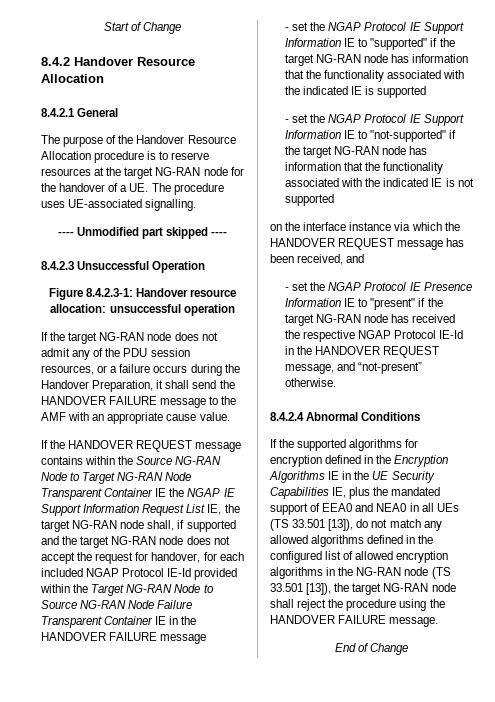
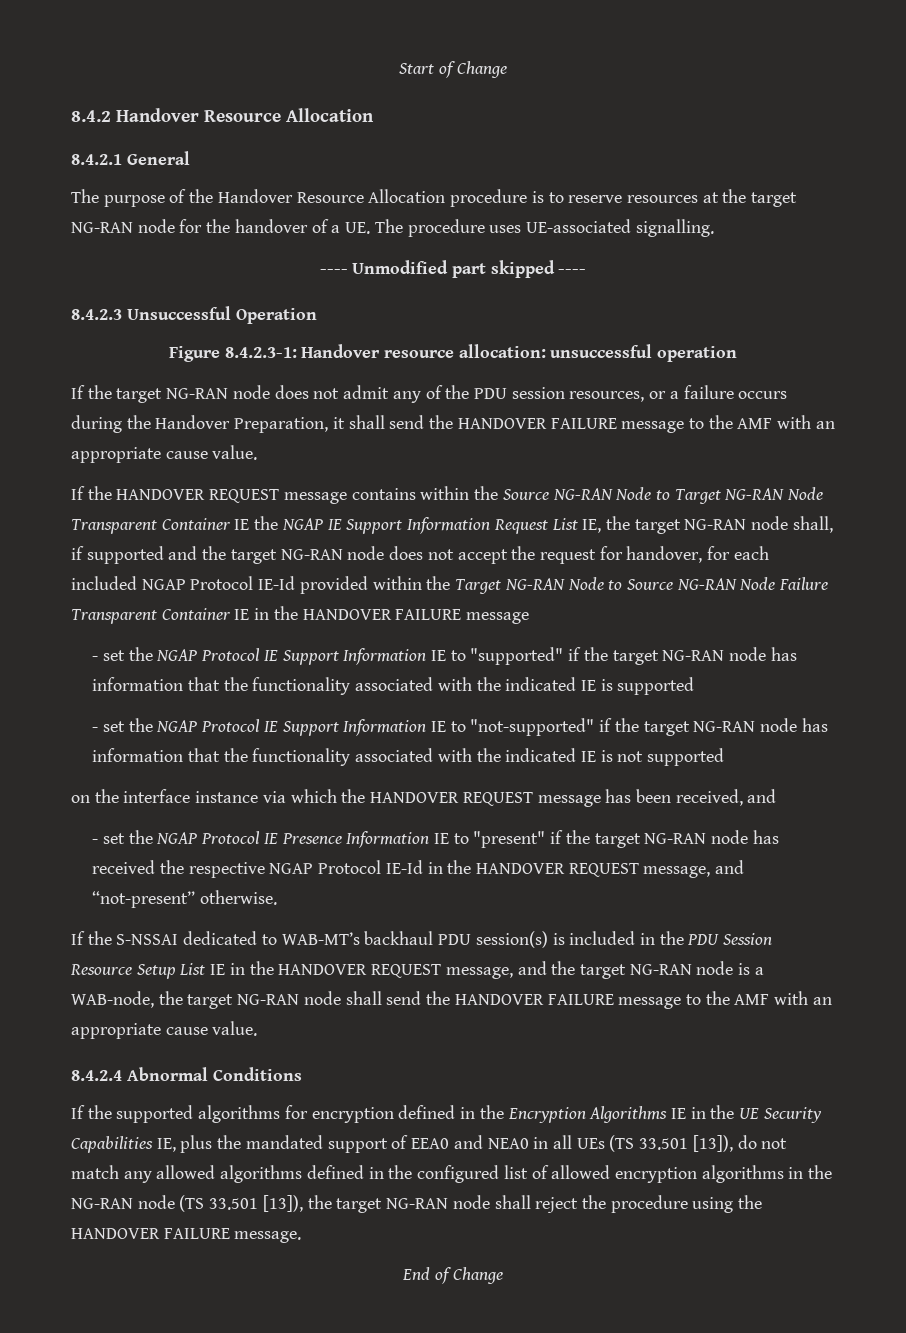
(337, 382) none -> [71,931,773,948] [70,961,764,979] [71,991,832,1009] [71,1021,258,1039] // If the S-NSSAI dedicated to WAB-MT’s backhaul PDU session(s) is included in the PDU Session Resource Setup List IE in the HANDOVER REQUEST message, and the target NG-RAN node is a WAB-node, the target NG-RAN node shall send the HANDOVER FAILURE message to the AMF with an appropriate cause value.

